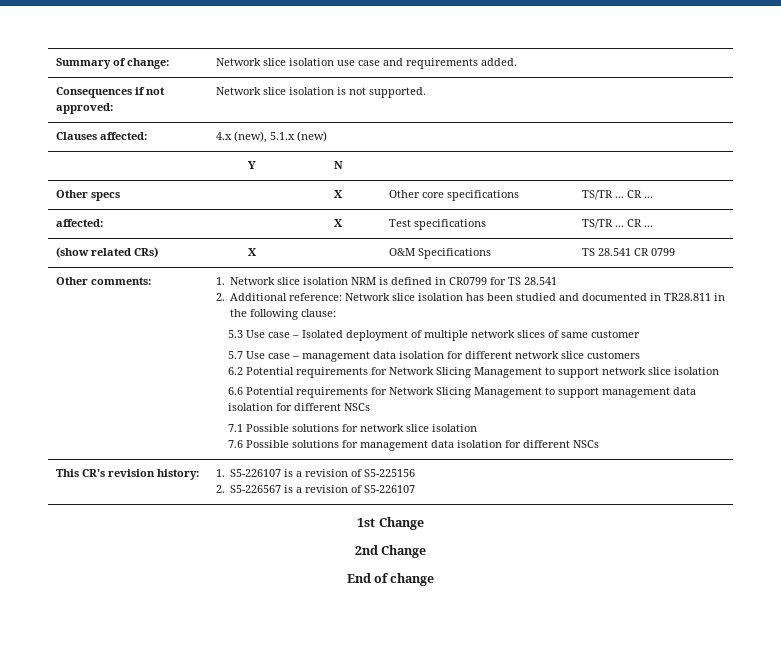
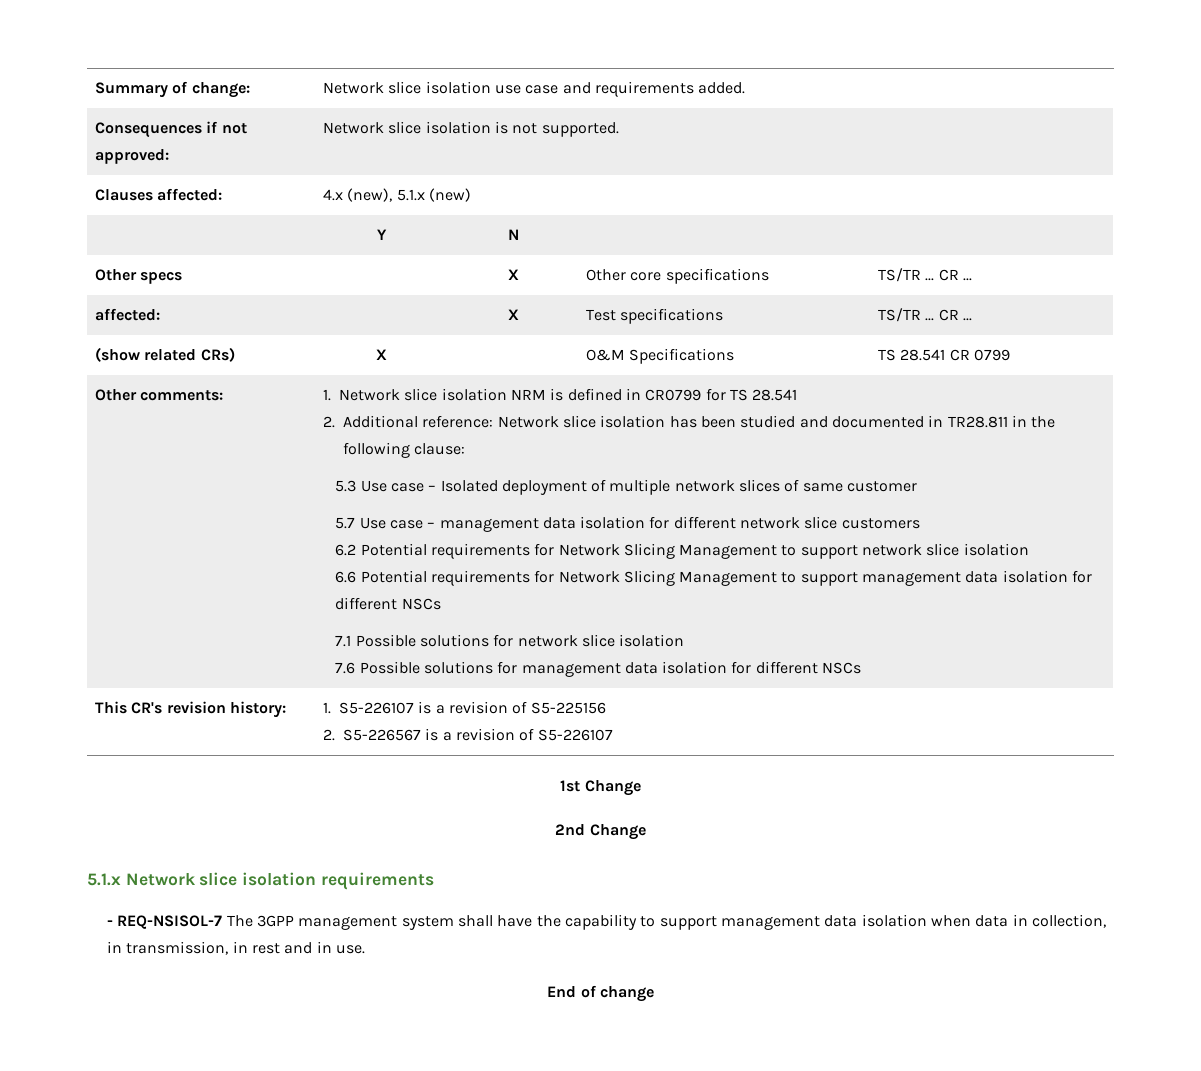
(427, 551) none -> [87,872,434,890] [107,914,1106,930] [107,941,366,955] // 5.1.x Network slice isolation requirements // - REQ-NSISOL-7 The 3GPP management system shall have the capability to support management data isolation when data in collection, in transmission, in rest and in use.

